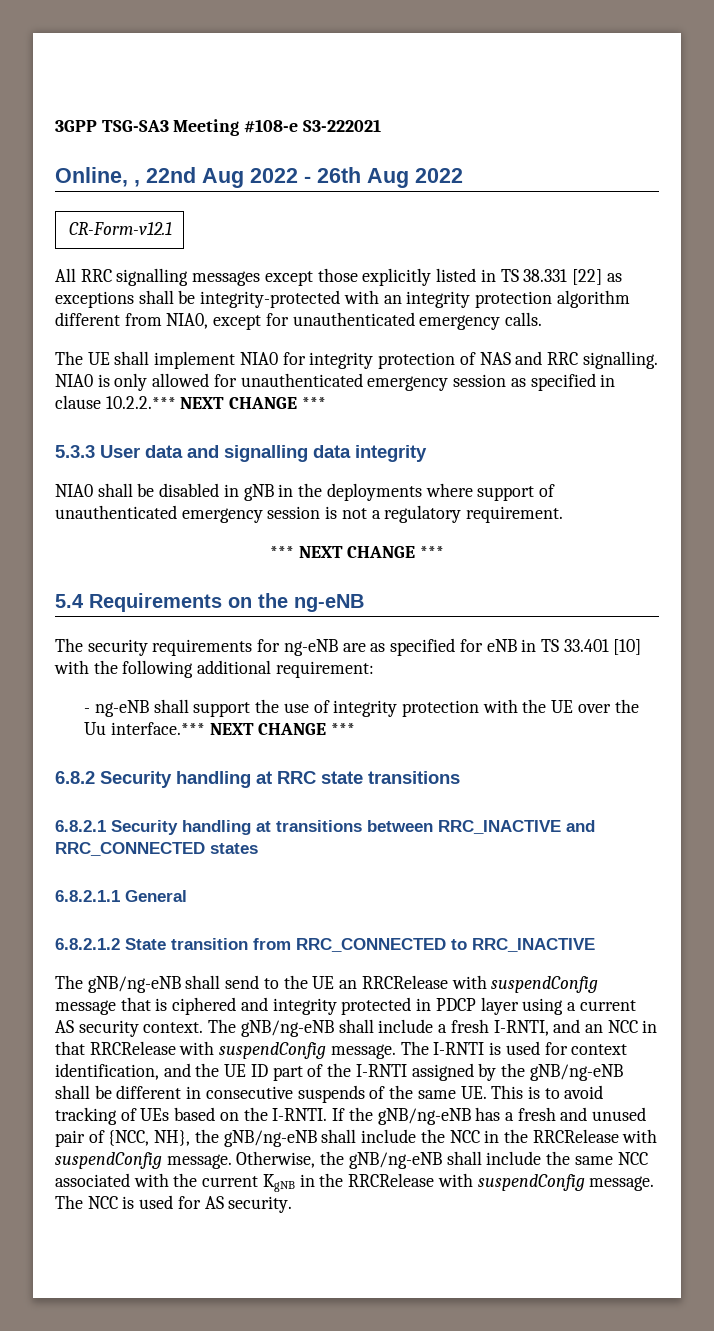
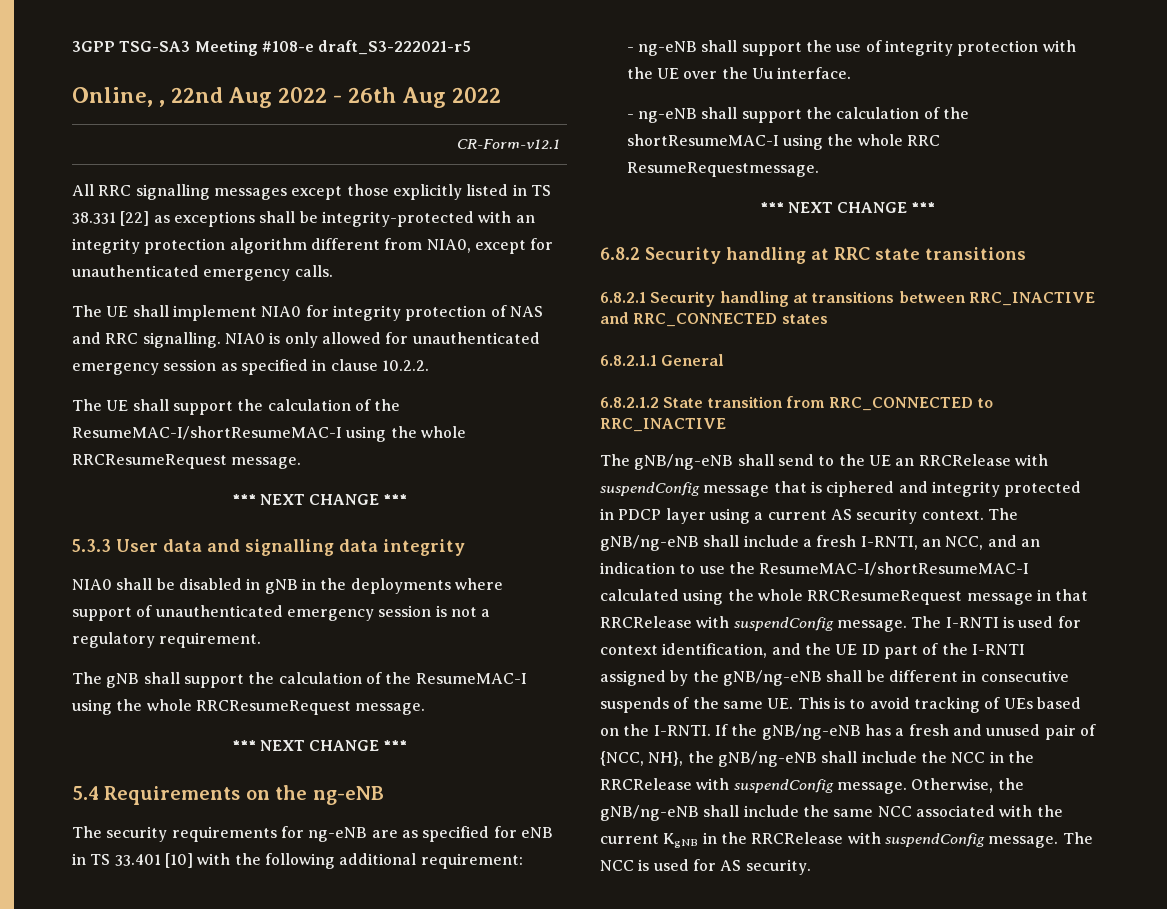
[302,119,381,132] S3-222021 -> [318,40,472,55] draft_S3-222021-r5
[105,396,176,409] 10.2.2.*** -> [381,360,429,371] [72,399,401,415] [72,426,466,442] [72,454,302,469] [231,494,256,505] 10.2.2. // The UE shall support the calculation of the ResumeMAC-I/shortResumeMAC-I using the whole RRCResumeRequest message. // ***
(564, 514) none -> [72,672,527,688] [72,699,426,715] // The gNB shall support the calculation of the ResumeMAC-I using the whole RRCResumeRequest message.
[110,722,205,735] interface.*** -> [777,67,852,79] [626,107,969,123] [626,134,941,150] [626,162,819,177] [759,202,784,213] interface. // - ng-eNB shall support the calculation of the shortResumeMAC-I using the whole RRC ResumeRequestmessage. // ***
[553,1019,638,1033] and an NCC -> [921,535,1040,550] [600,562,1030,576] [600,589,1033,605] an NCC, and an indication to use the ResumeMAC-I/shortResumeMAC-I calculated using the whole RRCResumeRequest message

